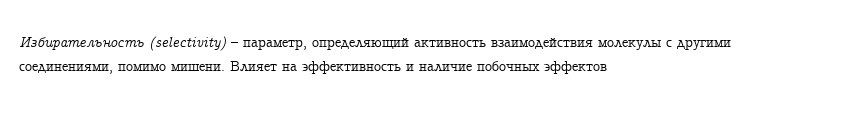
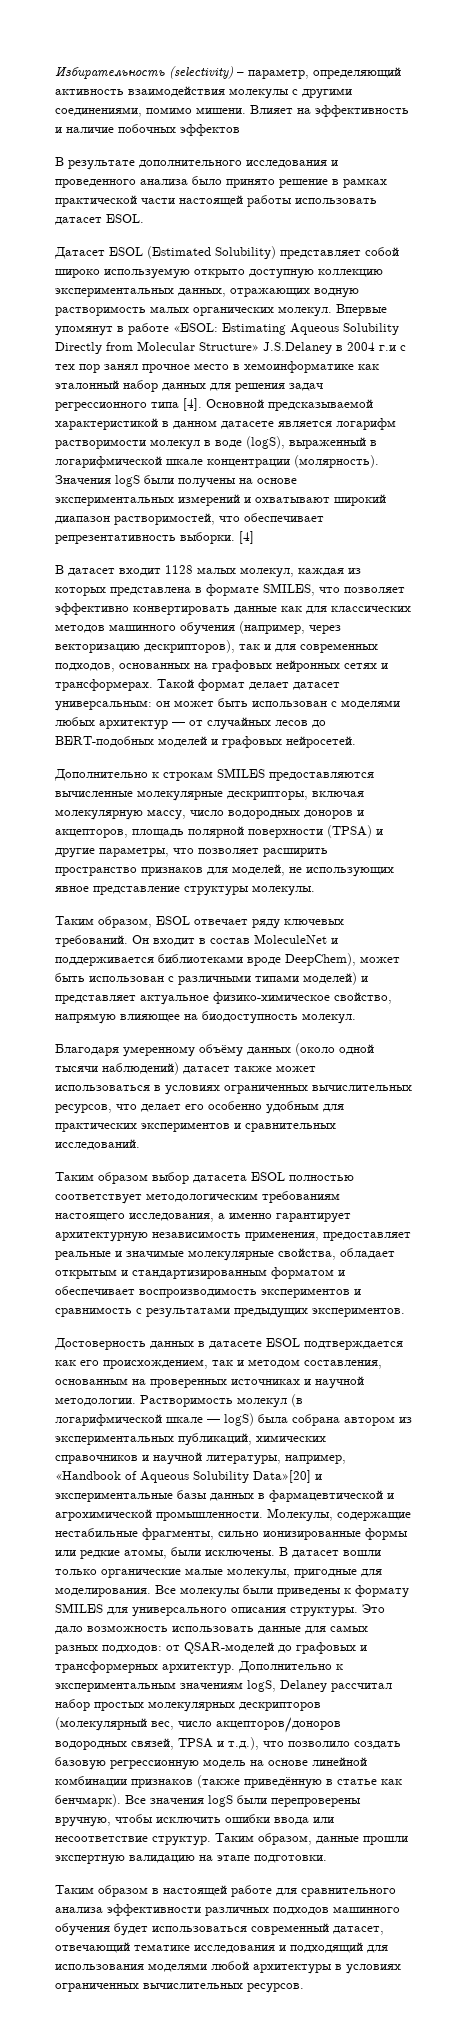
(607, 67) none -> [55,157,338,170] [55,176,387,188] [55,195,377,207] [55,214,144,225] [54,246,399,259] [55,268,383,279] [55,287,359,298] [55,304,387,317] [55,323,399,336] [55,341,406,354] [55,361,379,373] [55,380,323,392] [55,398,373,411] [55,418,396,430] [55,436,377,450] [55,455,379,468] [55,475,297,488] [55,494,386,506] [55,513,324,525] [55,531,254,544] [55,565,361,578] [55,583,405,596] [55,603,411,615] [55,621,341,635] [55,640,378,653] [55,660,388,672] [55,679,340,691] [55,698,400,711] [55,717,326,730] [55,736,356,748] [54,768,374,781] [55,790,364,801] [55,809,364,820] [55,825,383,838] [55,847,328,858] [55,864,394,877] [55,885,315,896] [55,916,344,929] [55,934,338,947] [55,953,400,966] [55,972,368,985] [55,992,392,1005] [55,1011,356,1024] [55,1043,374,1057] [55,1062,316,1075] [55,1085,412,1095] [55,1101,344,1114] [55,1122,336,1132] [55,1139,140,1150] [55,1172,354,1184] [55,1191,340,1204] [55,1212,351,1223] [55,1231,411,1242] [55,1248,395,1261] [55,1267,345,1279] [55,1286,361,1298] [55,1307,405,1318] [54,1338,403,1350] [55,1359,382,1369] [55,1376,364,1389] [55,1394,303,1408] [55,1413,412,1426] [55,1433,326,1446] [55,1452,346,1465] [55,1470,322,1483] [55,1490,394,1502] [55,1508,411,1522] [55,1528,408,1540] [55,1547,381,1559] [55,1568,382,1579] [55,1585,409,1598] [55,1603,385,1617] [55,1625,368,1634] [55,1642,367,1654] [55,1661,343,1674] [55,1680,392,1692] [55,1699,321,1712] [55,1717,341,1733] [55,1737,401,1750] [55,1757,367,1770] [55,1775,402,1789] [55,1794,361,1807] [55,1814,334,1827] [55,1833,408,1846] [55,1855,327,1865] [55,1885,396,1897] [55,1904,400,1916] [55,1923,384,1936] [55,1942,388,1953] [55,1961,401,1974] [55,1983,304,1993] // В результате дополнительного исследования и проведенного анализа было принято решение в рамках практической части настоящей работы использовать датасет ESOL. // Датасет ESOL (Estimated Solubility) представляет собой широко используемую открыто доступную коллекцию экспериментальных данных, отражающих водную растворимость малых органических молекул. Впервые упомянут в работе «ESOL: Estimating Aqueous Solubility Directly from Molecular Structure» J.S.Delaney в 2004 г.и с тех пор занял прочное место в хемоинформатике как эталонный набор данных для решения задач регрессионного типа [4]. Основной предсказываемой характеристикой в данном датасете является логарифм растворимости молекул в воде (logS), выраженный в логарифмической шкале концентрации (молярность). Значения logS были получены на основе экспериментальных измерений и охватывают широкий диапазон растворимостей, что обеспечивает репрезентативность выборки. [4] // В датасет входит 1128 малых молекул, каждая из которых представлена в формате SMILES, что позволяет эффективно конвертировать данные как для классических методов машинного обучения (например, через векторизацию дескрипторов), так и для современных подходов, основанных на графовых нейронных сетях и трансформерах. Такой формат делает датасет универсальным: он может быть использован с моделями любых архитектур — от случайных лесов до BERT-подобных моделей и графовых нейросетей. // Дополнительно к строкам SMILES предоставляются вычисленные молекулярные дескрипторы, включая молекулярную массу, число водородных доноров и акцепторов, площадь полярной поверхности (TPSA) и другие параметры, что позволяет расширить пространство признаков для моделей, не использующих явное представление структуры молекулы. // Таким образом, ESOL отвечает ряду ключевых требований. Он входит в состав MoleculeNet и поддерживается библиотеками вроде DeepChem), может быть использован с различными типами моделей) и представляет актуальное физико-химическое свойство, напрямую влияющее на биодоступность молекул. // Благодаря умеренному объёму данных (около одной тысячи наблюдений) датасет также может использоваться в условиях ограниченных вычислительных ресурсов, что делает его особенно удобным для практических экспериментов и сравнительных исследований. // Таким образом выбор датасета ESOL полностью соответствует методологическим требованиям настоящего исследования, а именно гарантирует архитектурную независимость применения, предоставляет реальные и значимые молекулярные свойства, обладает открытым и стандартизированным форматом и обеспечивает воспроизводимость экспериментов и сравнимость с результатами предыдущих экспериментов. // Достоверность данных в датасете ESOL подтверждается как его происхождением, так и методом составления, основанным на проверенных источниках и научной методологии. Растворимость молекул (в логарифмической шкале — logS) была собрана автором из экспериментальных публикаций, химических справочников и научной литературы, например, «Handbook of Aqueous Solubility Data»[20] и экспериментальные базы данных в фармацевтической и агрохимической промышленности. Молекулы, содержащие нестабильные фрагменты, сильно ионизированные формы или редкие атомы, были исключены. В датасет вошли только органические малые молекулы, пригодные для моделирования. Все молекулы были приведены к формату SMILES для универсального описания структуры. Это дало возможность использовать данные для самых разных подходов: от QSAR-моделей до графовых и трансформерных архитектур. Дополнительно к экспериментальным значениям logS, Delaney рассчитал набор простых молекулярных дескрипторов (молекулярный вес, число акцепторов/доноров водородных связей, TPSA и т.д.), что позволило создать базовую регрессионную модель на основе линейной комбинации признаков (также приведённую в статье как бенчмарк). Все значения logS были перепроверены вручную, чтобы исключить ошибки ввода или несоответствие структур. Таким образом, данные прошли экспертную валидацию на этапе подготовки. // Таким образом в настоящей работе для сравнительного анализа эффективности различных подходов машинного обучения будет использоваться современный датасет, отвечающий тематике исследования и подходящий для использования моделями любой архитектуры в условиях ограниченных вычислительных ресурсов.

